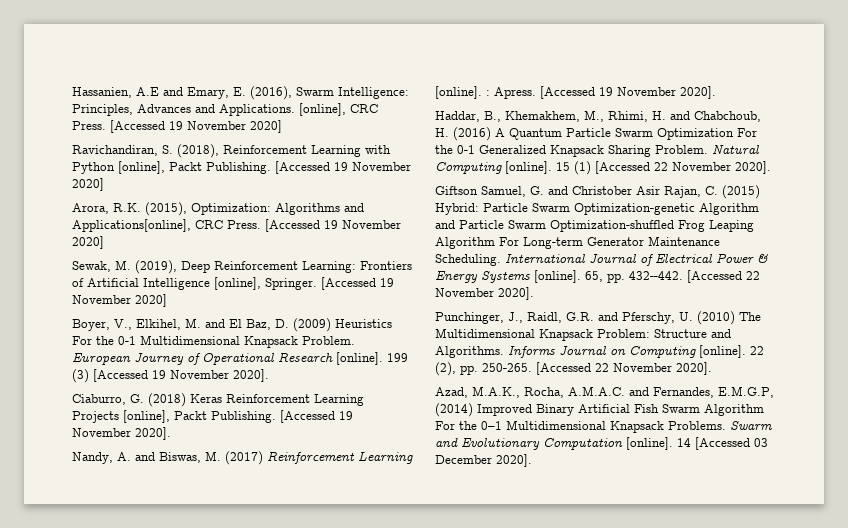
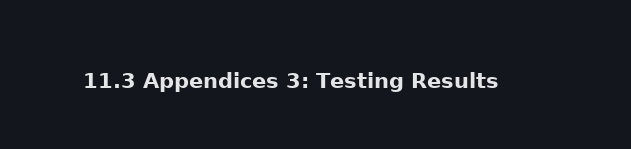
[72,86,409,100] [72,103,378,116] [72,120,282,133] [72,144,391,158] [72,161,411,174] [72,178,104,191] [72,202,364,216] [72,219,401,232] [72,236,104,249] [72,260,412,274] [72,277,394,290] [72,294,167,307] [72,318,392,332] [72,335,355,348] [72,352,408,365] [72,369,269,383] [72,393,364,407] [72,410,353,423] [72,427,171,440] [72,451,413,465] [435,86,716,99] [435,110,761,122] [435,127,757,141] [435,144,760,157] [435,161,771,175] [435,185,760,199] [435,203,759,215] [435,220,754,232] [435,236,720,249] [435,253,769,266] [435,270,760,283] [435,287,534,300] [435,311,761,325] [435,328,731,341] [435,345,764,358] [435,362,712,376] [435,386,774,398] [435,403,764,417] [435,420,772,433] [435,437,768,450] [435,454,532,467] Hassanien, A.E and Emary, E. (2016), Swarm Intelligence: Principles, Advances and Applications. [online], CRC Press. [Accessed 19 November 2020] // Ravichandiran, S. (2018), Reinforcement Learning with Python [online], Packt Publishing. [Accessed 19 November 2020] // Arora, R.K. (2015), Optimization: Algorithms and Applications[online], CRC Press. [Accessed 19 November 2020] // Sewak, M. (2019), Deep Reinforcement Learning: Frontiers of Artificial Intelligence [online], Springer. [Accessed 19 November 2020] // Boyer, V., Elkihel, M. and El Baz, D. (2009) Heuristics For the 0-1 Multidimensional Knapsack Problem. European Journey of Operational Research [online]. 199 (3) [Accessed 19 November 2020]. // Ciaburro, G. (2018) Keras Reinforcement Learning Projects [online], Packt Publishing. [Accessed 19 November 2020]. // Nandy, A. and Biswas, M. (2017) Reinforcement Learning [online]. : Apress. [Accessed 19 November 2020]. // Haddar, B., Khemakhem, M., Rhimi, H. and Chabchoub, H. (2016) A Quantum Particle Swarm Optimization For the 0-1 Generalized Knapsack Sharing Problem. Natural Computing [online]. 15 (1) [Accessed 22 November 2020]. // Giftson Samuel, G. and Christober Asir Rajan, C. (2015) Hybrid: Particle Swarm Optimization-genetic Algorithm and Particle Swarm Optimization-shuffled Frog Leaping Algorithm For Long-term Generator Maintenance Scheduling. International Journal of Electrical Power & Energy Systems [online]. 65, pp. 432--442. [Accessed 22 November 2020]. // Punchinger, J., Raidl, G.R. and Pferschy, U. (2010) The Multidimensional Knapsack Problem: Structure and Algorithms. Informs Journal on Computing [online]. 22 (2), pp. 250-265. [Accessed 22 November 2020]. // Azad, M.A.K., Rocha, A.M.A.C. and Fernandes, E.M.G.P, (2014) Improved Binary Artificial Fish Swarm Algorithm For the 0–1 Multidimensional Knapsack Problems. Swarm and Evolutionary Computation [online]. 14 [Accessed 03 December 2020]. -> [83,72,499,92] 11.3 Appendices 3: Testing Results

